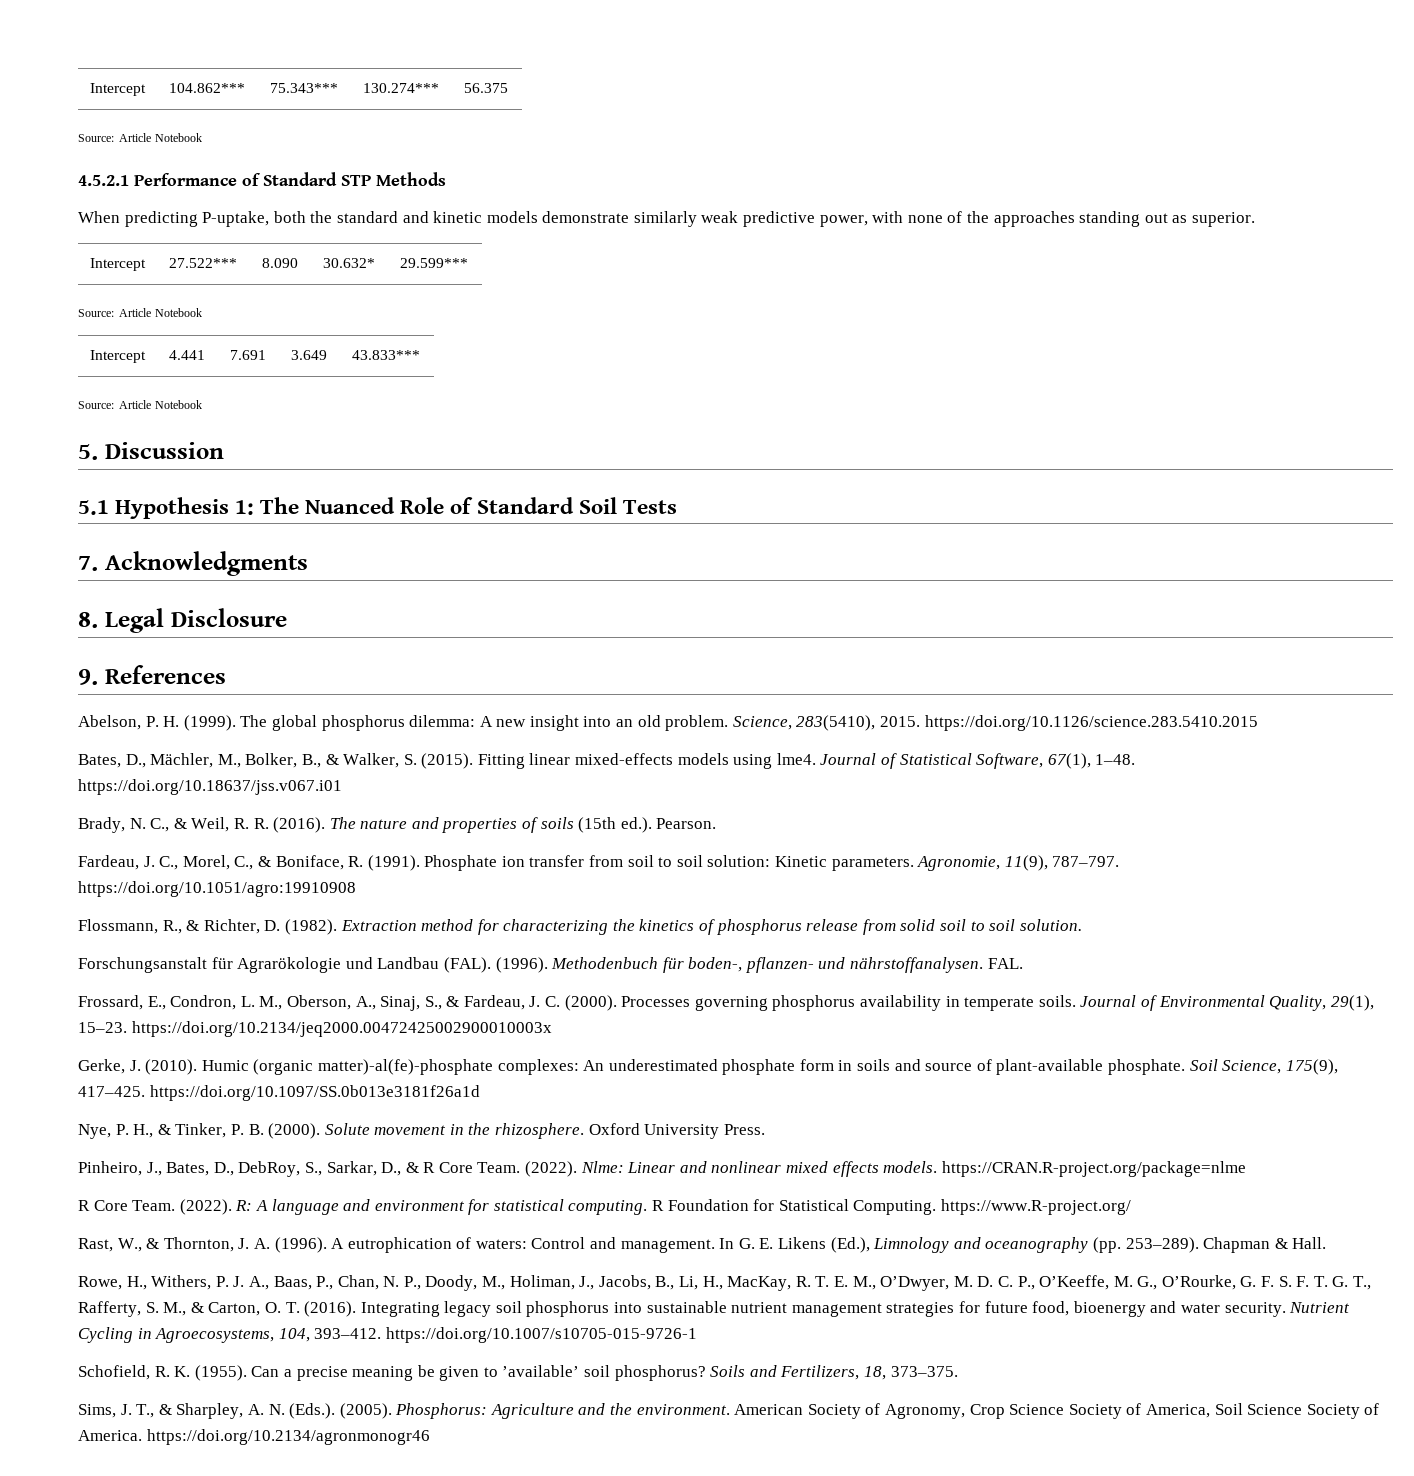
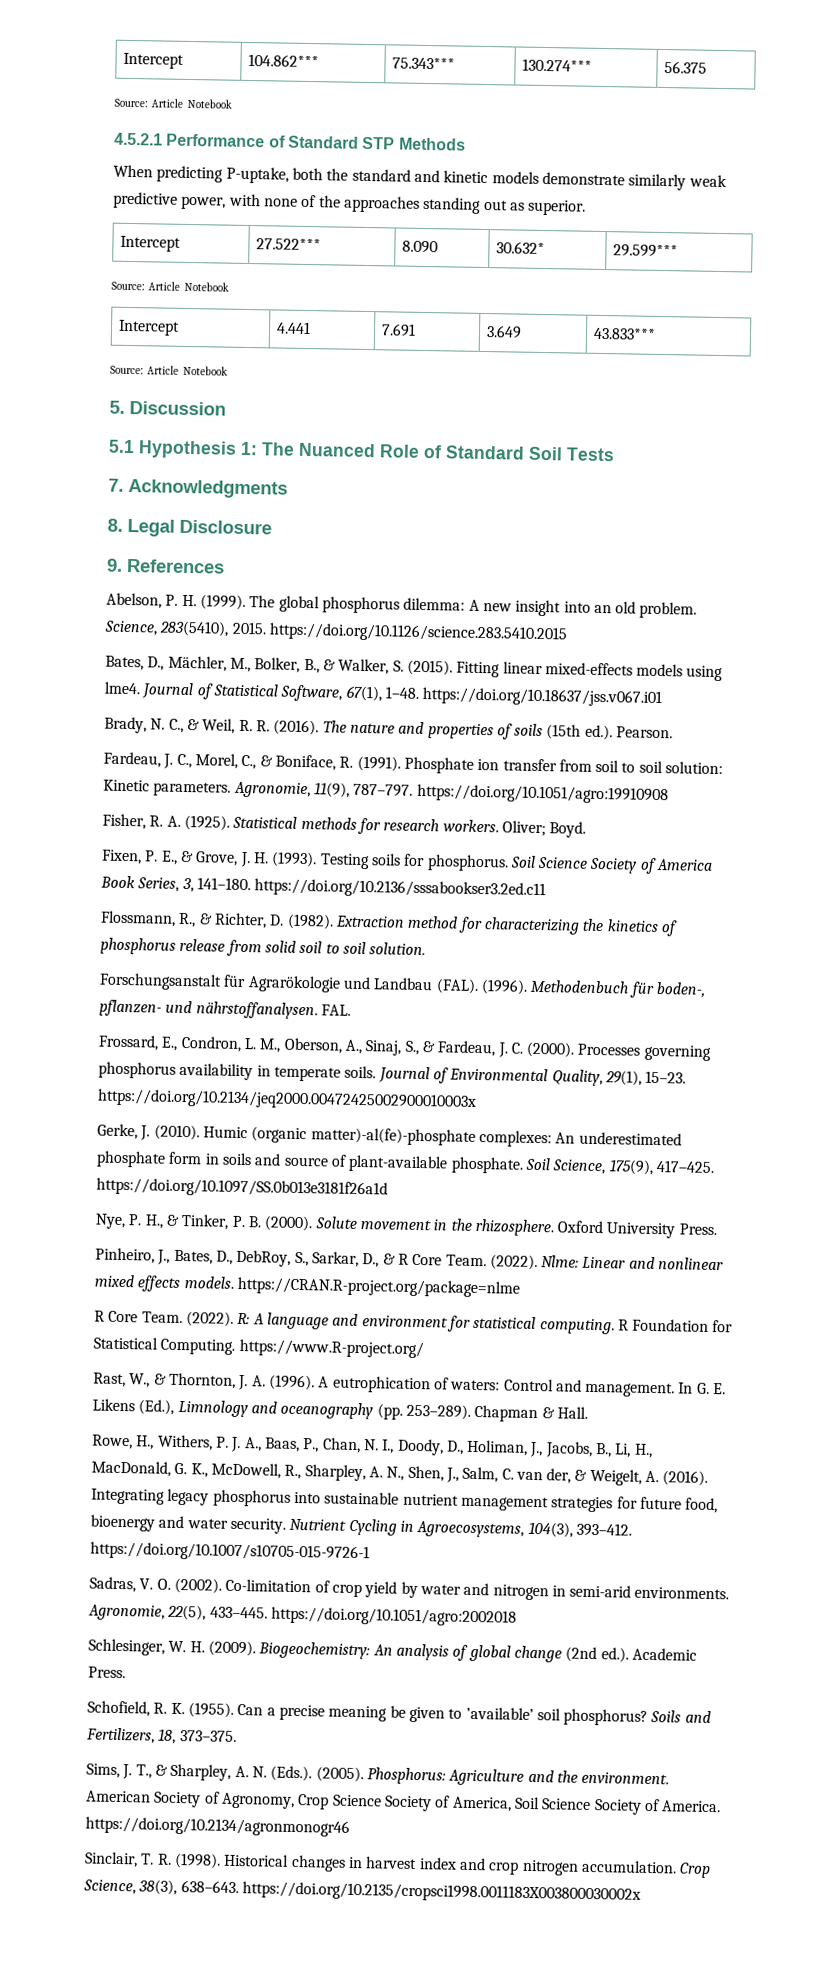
(356, 889) none -> [102,813,587,838] [101,849,714,874] [100,875,547,900] // Fisher, R. A. (1925). Statistical methods for research workers. Oliver; Boyd. // Fixen, P. E., & Grove, J. H. (1993). Testing soils for phosphorus. Soil Science Society of America Book Series, 3, 141–180. https://doi.org/10.2136/sssabookser3.2ed.c11
[403,1275,506,1291] P., Doody, M., -> [382,1438,464,1456] I., Doody, D.,
[727,1275,1372,1291] [78,1301,300,1317] MacKay, R. T. E. M., O’Dwyer, M. D. C. P., O’Keeffe, M. G., O’Rourke, G. F. S. F. T. G. T., Rafferty, S. M., & Carton, O. T. -> [91,1460,660,1486] MacDonald, G. K., McDowell, R., Sharpley, A. N., Shen, J., Salm, C. van der, & Weigelt, A.
[495,1301,522,1313] soil -> (210, 1497) none
[278,1328,310,1342] 104, -> [527,1521,573,1538] 104(3),
(697, 1335) none -> [89,1576,730,1601] [88,1604,517,1627] [88,1638,697,1663] [88,1666,126,1679] // Sadras, V. O. (2002). Co-limitation of crop yield by water and nitrogen in semi-arid environments. Agronomie, 22(5), 433–445. https://doi.org/10.1051/agro:2002018 // Schlesinger, W. H. (2009). Biogeochemistry: An analysis of global change (2nd ed.). Academic Press.
(430, 1437) none -> [84,1851,712,1879] [83,1879,641,1904] // Sinclair, T. R. (1998). Historical changes in harvest index and crop nitrogen accumulation. Crop Science, 38(3), 638–643. https://doi.org/10.2135/cropsci1998.0011183X003800030002x

